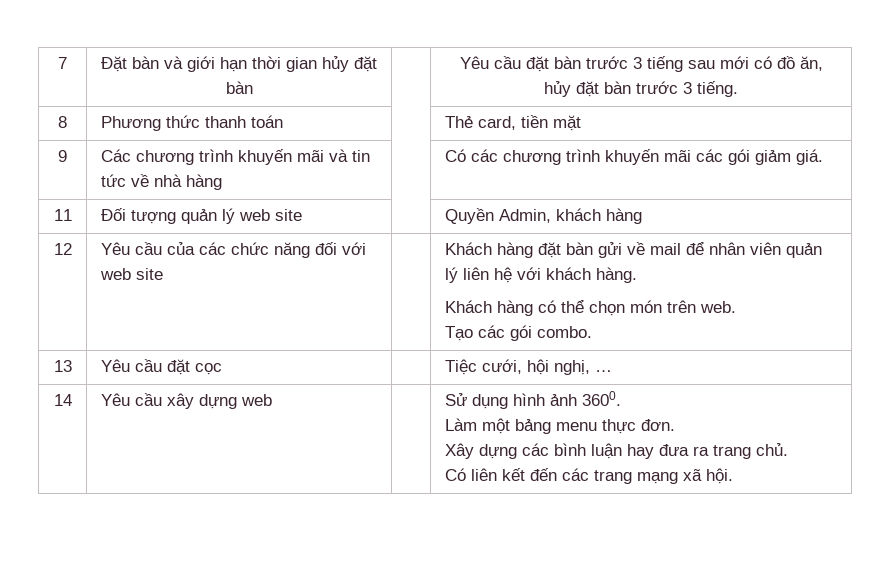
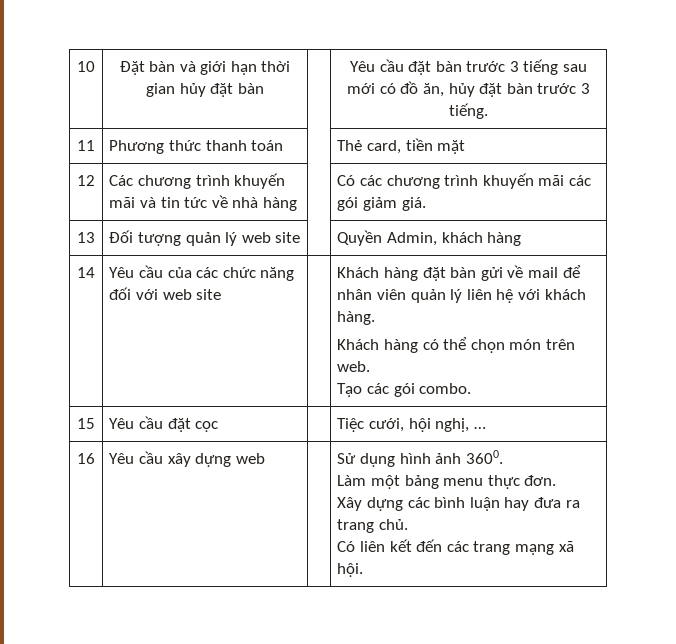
[58,57,67,69] 7 -> [77,61,95,72] 10
[58,116,67,128] 8 -> [77,140,95,151] 11
[58,150,67,162] 9 -> [77,175,95,186] 12
[53,209,72,221] 11 -> [77,232,95,243] 13
[53,243,72,255] 12 -> [77,267,95,278] 14
[53,360,72,372] 13 -> [77,418,95,429] 15
[53,394,72,406] 14 -> [77,453,95,464] 16

